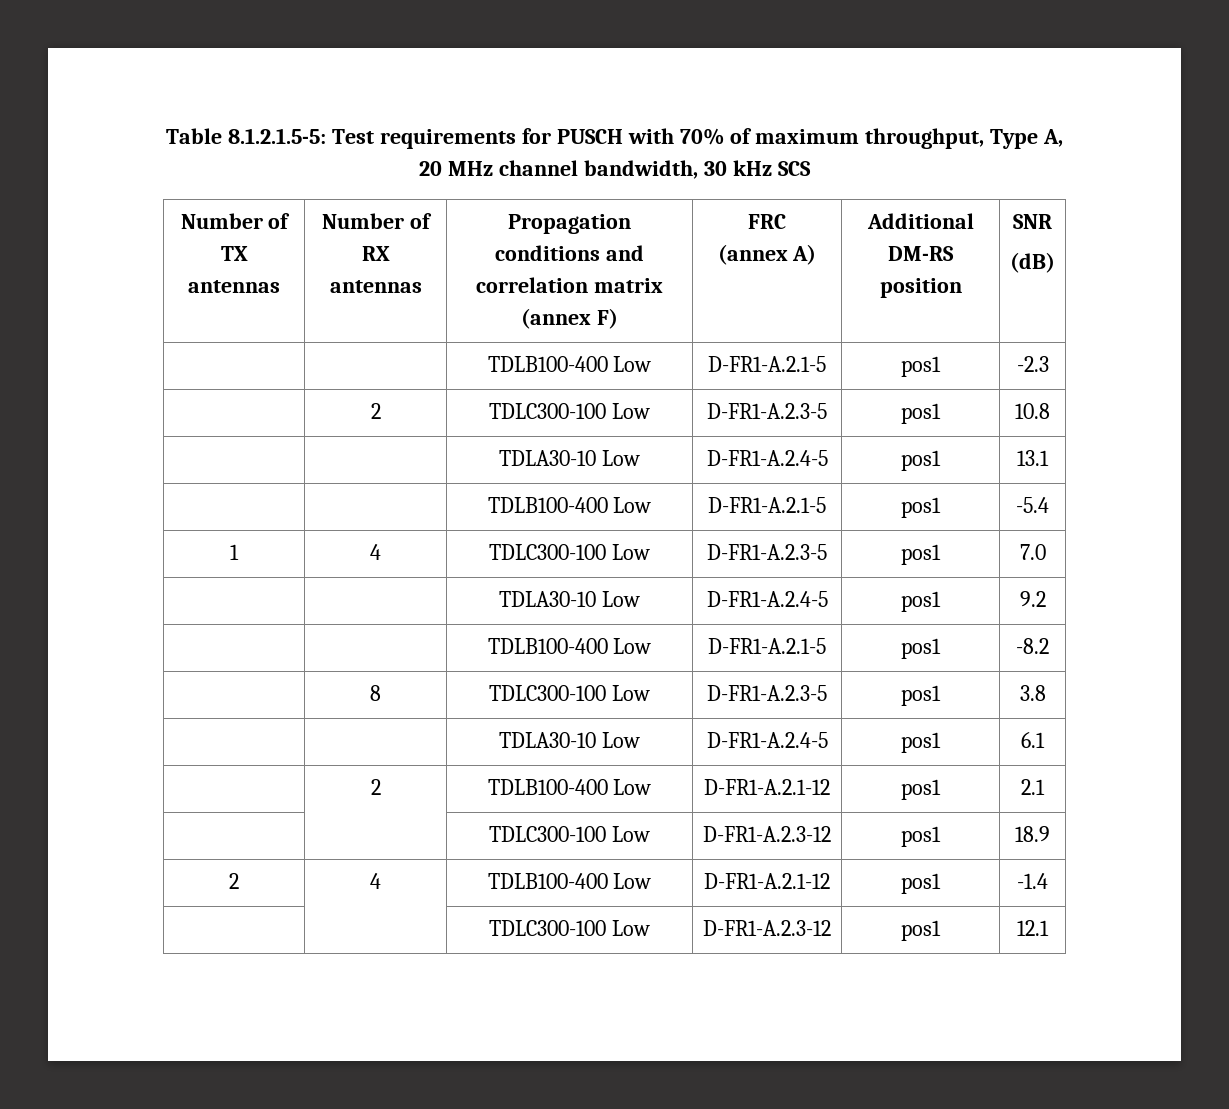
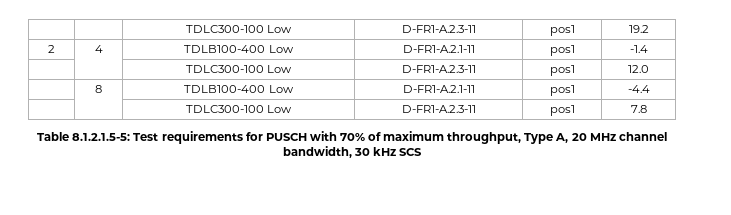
(166, 136) none -> [185,25,293,33] [401,25,476,33] [549,25,575,36] [628,25,649,33] [48,45,55,53] [94,45,103,53] [184,45,294,53] [402,45,475,53] [549,45,575,56] [629,45,648,53] [185,65,293,73] [401,65,476,73] [549,65,575,76] [628,65,649,73] [95,85,102,93] [184,85,294,93] [402,85,475,93] [549,85,575,96] [627,85,650,93] [185,105,293,113] [401,105,476,113] [549,105,575,116] [630,105,647,113] | | TDLC300-100 Low | D-FR1-A.2.3-11 | pos1 | 19.2 // 2 | 4 | TDLB100-400 Low | D-FR1-A.2.1-11 | pos1 | -1.4 // | | TDLC300-100 Low | D-FR1-A.2.3-11 | pos1 | 12.0 // | 8 | TDLB100-400 Low | D-FR1-A.2.1-11 | pos1 | -4.4 // | | TDLC300-100 Low | D-FR1-A.2.3-11 | pos1 | 7.8 //
[180,213,291,229] [220,246,248,261] [188,280,280,293] [322,213,432,229] [361,246,390,261] [329,280,422,293] [508,214,631,234] [495,245,644,261] [476,277,663,293] [521,308,618,329] [748,214,786,229] [717,244,817,265] [866,213,974,229] [888,246,954,261] [879,278,962,298] [1013,214,1052,229] [1010,252,1055,273] [487,356,652,372] [708,356,826,372] [901,356,941,377] [1016,356,1049,372] [370,403,381,419] [489,403,650,419] [707,403,827,419] [901,403,941,424] [1015,403,1050,419] [499,450,640,466] [706,450,828,466] [901,450,941,471] [1017,450,1049,466] [487,497,652,513] [708,497,826,513] [901,497,941,518] [1016,497,1049,513] [230,544,239,560] [370,544,381,560] [489,544,650,560] [707,544,827,560] [901,544,941,565] [1019,544,1046,560] [499,591,640,607] [706,591,828,607] [901,591,941,612] [1019,591,1046,607] [487,638,652,654] [708,638,826,654] [901,638,941,659] [1016,638,1049,654] [370,685,381,701] [489,685,650,701] [707,685,827,701] [901,685,941,706] [1019,685,1046,701] [499,732,640,748] [706,732,828,748] [901,732,941,753] [1021,732,1045,748] [370,779,381,795] [487,779,652,795] [704,779,830,795] [901,779,941,800] [1021,779,1045,795] [489,826,650,842] [703,826,831,842] [901,826,941,847] [1015,826,1050,842] [229,873,239,889] [370,873,381,889] [487,873,652,889] [704,873,830,889] [901,873,941,894] [1017,873,1048,889] [489,920,650,936] [703,920,831,936] [901,920,941,941] [1017,920,1049,936] // Number of TX antennas | Number of RX antennas | Propagation conditions and correlation matrix (annex F) | FRC // (annex A) | Additional DM-RS position | SNR // (dB) // | | TDLB100-400 Low | D-FR1-A.2.1-5 | pos1 | -2.3 // | 2 | TDLC300-100 Low | D-FR1-A.2.3-5 | pos1 | 10.8 // | | TDLA30-10 Low | D-FR1-A.2.4-5 | pos1 | 13.1 // | | TDLB100-400 Low | D-FR1-A.2.1-5 | pos1 | -5.4 // 1 | 4 | TDLC300-100 Low | D-FR1-A.2.3-5 | pos1 | 7.0 // | | TDLA30-10 Low | D-FR1-A.2.4-5 | pos1 | 9.2 // | | TDLB100-400 Low | D-FR1-A.2.1-5 | pos1 | -8.2 // | 8 | TDLC300-100 Low | D-FR1-A.2.3-5 | pos1 | 3.8 // | | TDLA30-10 Low | D-FR1-A.2.4-5 | pos1 | 6.1 // | 2 | TDLB100-400 Low | D-FR1-A.2.1-12 | pos1 | 2.1 // | | TDLC300-100 Low | D-FR1-A.2.3-12 | pos1 | 18.9 // 2 | 4 | TDLB100-400 Low | D-FR1-A.2.1-12 | pos1 | -1.4 // | | TDLC300-100 Low | D-FR1-A.2.3-12 | pos1 | 12.1 -> (423, 152) none

